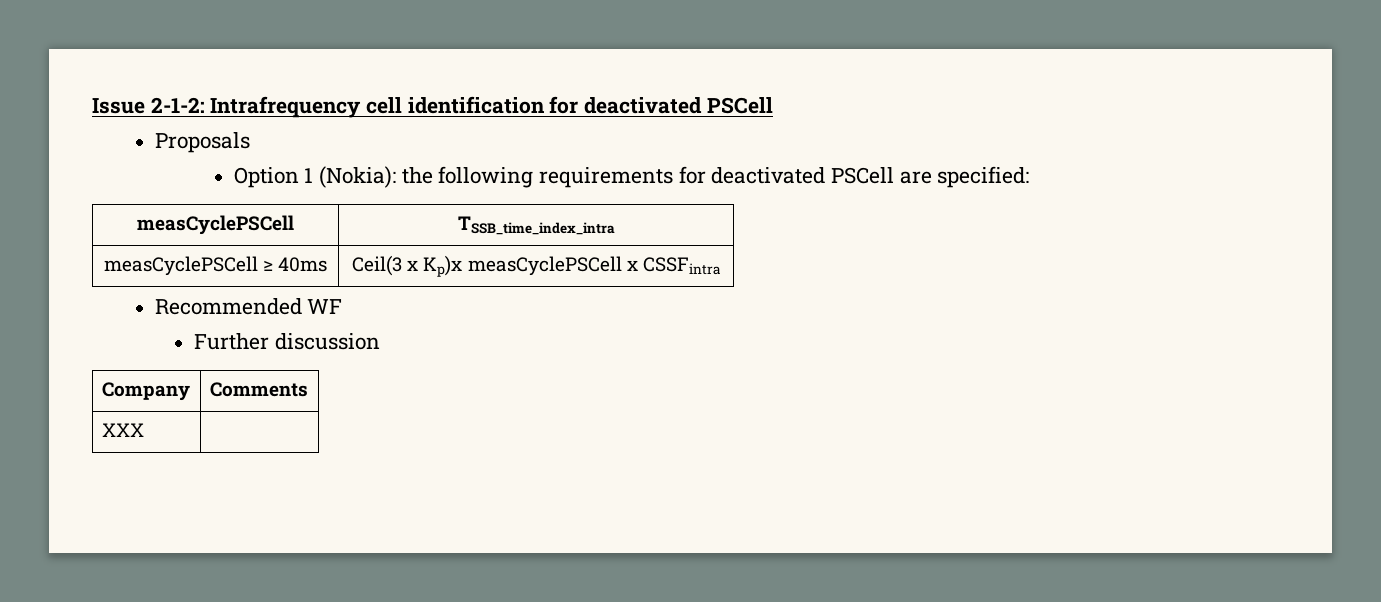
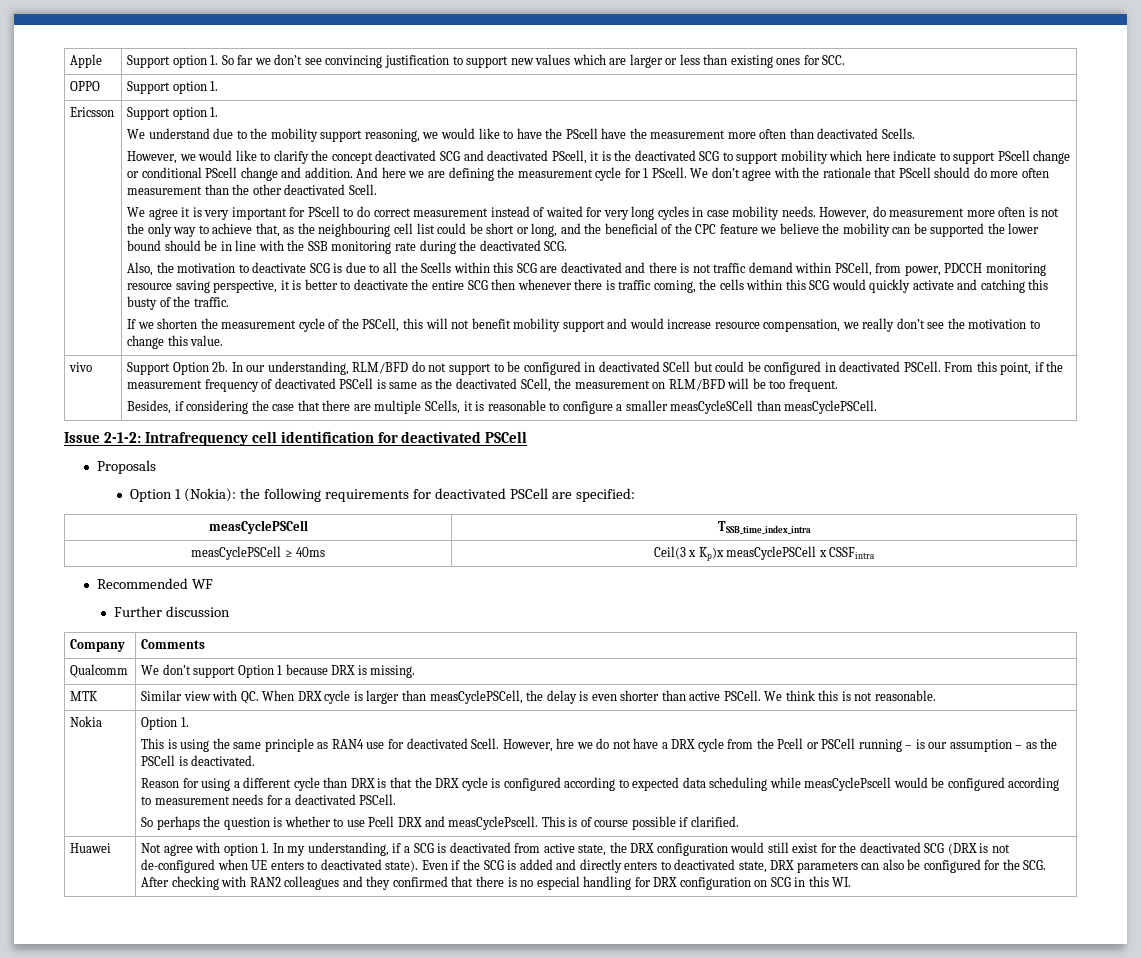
(92, 106) none -> [70,54,103,68] [127,54,846,68] [70,81,101,91] [127,81,219,94] [70,107,115,117] [127,107,219,120] [127,128,915,142] [127,150,1071,164] [127,167,1049,181] [127,184,377,195] [127,206,1060,220] [127,223,1040,237] [127,240,568,254] [127,262,1046,276] [127,279,1049,293] [127,296,229,310] [127,318,1040,332] [127,335,224,349] [69,362,93,372] [127,361,1064,375] [127,378,838,392] [127,400,878,414] Apple | Support option 1. So far we don’t see convincing justification to support new values which are larger or less than existing ones for SCC. // OPPO | Support option 1. // Ericsson | Support option 1. // We understand due to the mobility support reasoning, we would like to have the PScell have the measurement more often than deactivated Scells. // However, we would like to clarify the concept deactivated SCG and deactivated PScell, it is the deactivated SCG to support mobility which here indicate to support PScell change or conditional PScell change and addition. And here we are defining the measurement cycle for 1 PScell. We don’t agree with the rationale that PScell should do more often measurement than the other deactivated Scell. // We agree it is very important for PScell to do correct measurement instead of waited for very long cycles in case mobility needs. However, do measurement more often is not the only way to achieve that, as the neighbouring cell list could be short or long, and the beneficial of the CPC feature we believe the mobility can be supported the lower bound should be in line with the SSB monitoring rate during the deactivated SCG. // Also, the motivation to deactivate SCG is due to all the Scells within this SCG are deactivated and there is not traffic demand within PSCell, from power, PDCCH monitoring resource saving perspective, it is better to deactivate the entire SCG then whenever there is traffic coming, the cells within this SCG would quickly activate and catching this busty of the traffic. // If we shorten the measurement cycle of the PSCell, this will not benefit mobility support and would increase resource compensation, we really don’t see the motivation to change this value. // vivo | Support Option 2b. In our understanding, RLM/BFD do not support to be configured in deactivated SCell but could be configured in deactivated PSCell. From this point, if the measurement frequency of deactivated PSCell is same as the deactivated SCell, the measurement on RLM/BFD will be too frequent. // Besides, if considering the case that there are multiple SCells, it is reasonable to configure a smaller measCycleSCell than measCyclePSCell. //
[101,423,144,437] XXX | -> [70,664,129,678] [141,664,416,678] [70,691,99,701] [141,690,936,704] [70,716,103,727] [141,717,189,730] [141,738,1058,752] [141,755,256,766] [141,777,1060,791] [141,794,397,805] [141,816,739,830] [70,843,112,853] [141,842,1010,856] [141,859,1047,873] [141,876,852,890] Qualcomm | We don’t support Option 1 because DRX is missing. // MTK | Similar view with QC. When DRX cycle is larger than measCyclePSCell, the delay is even shorter than active PSCell. We think this is not reasonable. // Nokia | Option 1. // This is using the same principle as RAN4 use for deactivated Scell. However, hre we do not have a DRX cycle from the Pcell or PSCell running – is our assumption – as the PSCell is deactivated. // Reason for using a different cycle than DRX is that the DRX cycle is configured according to expected data scheduling while measCyclePscell would be configured according to measurement needs for a deactivated PSCell. // So perhaps the question is whether to use Pcell DRX and measCyclePscell. This is of course possible if clarified. // Huawei | Not agree with option 1. In my understanding, if a SCG is deactivated from active state, the DRX configuration would still exist for the deactivated SCG (DRX is not de-configured when UE enters to deactivated state). Even if the SCG is added and directly enters to deactivated state, DRX parameters can also be configured for the SCG. After checking with RAN2 colleagues and they confirmed that there is no especial handling for DRX configuration on SCG in this WI.

